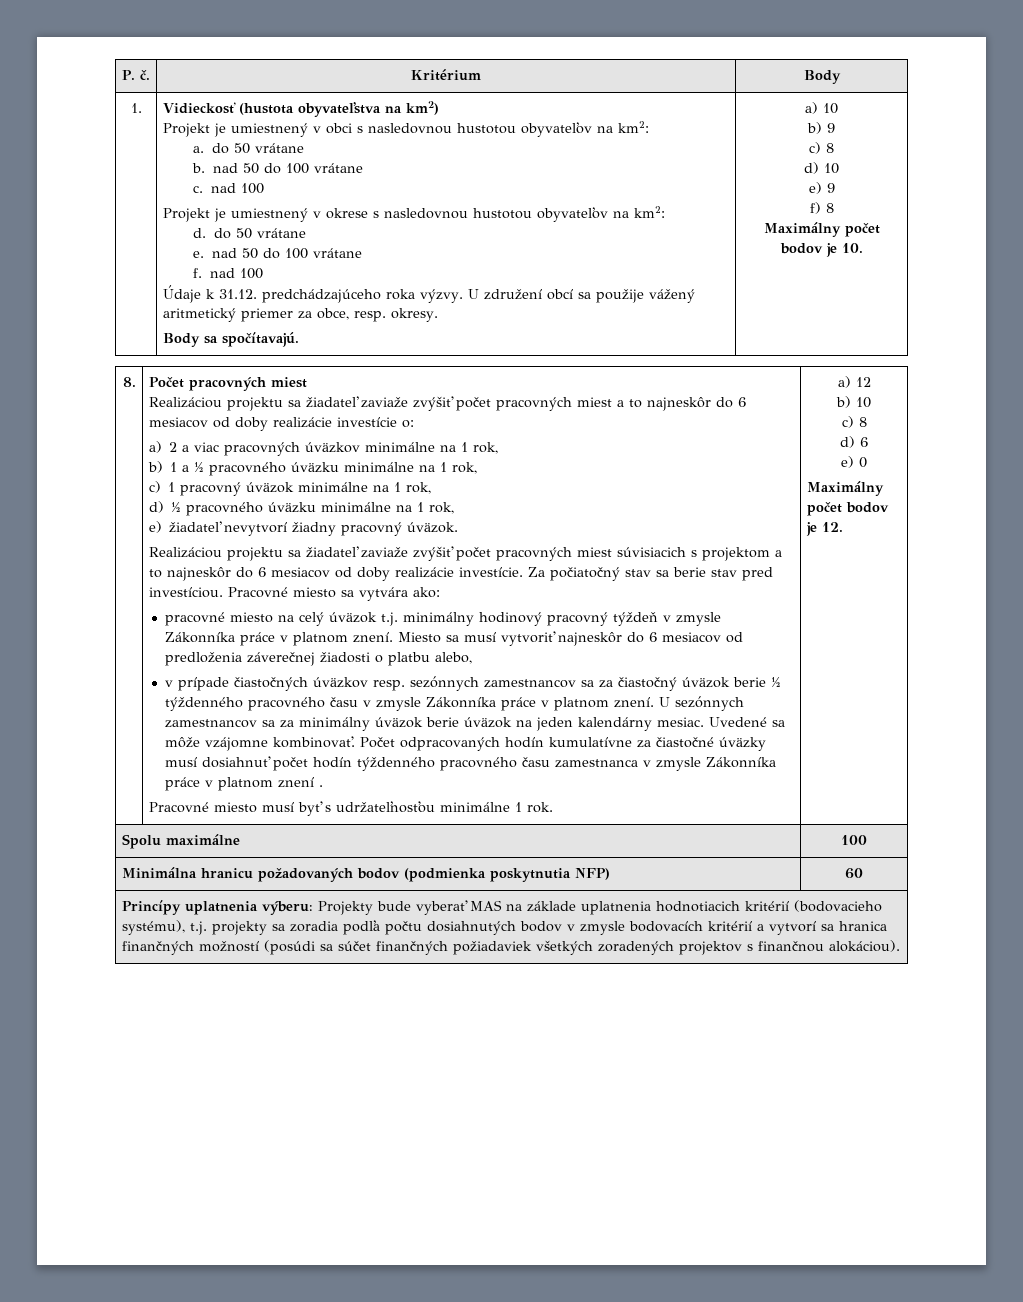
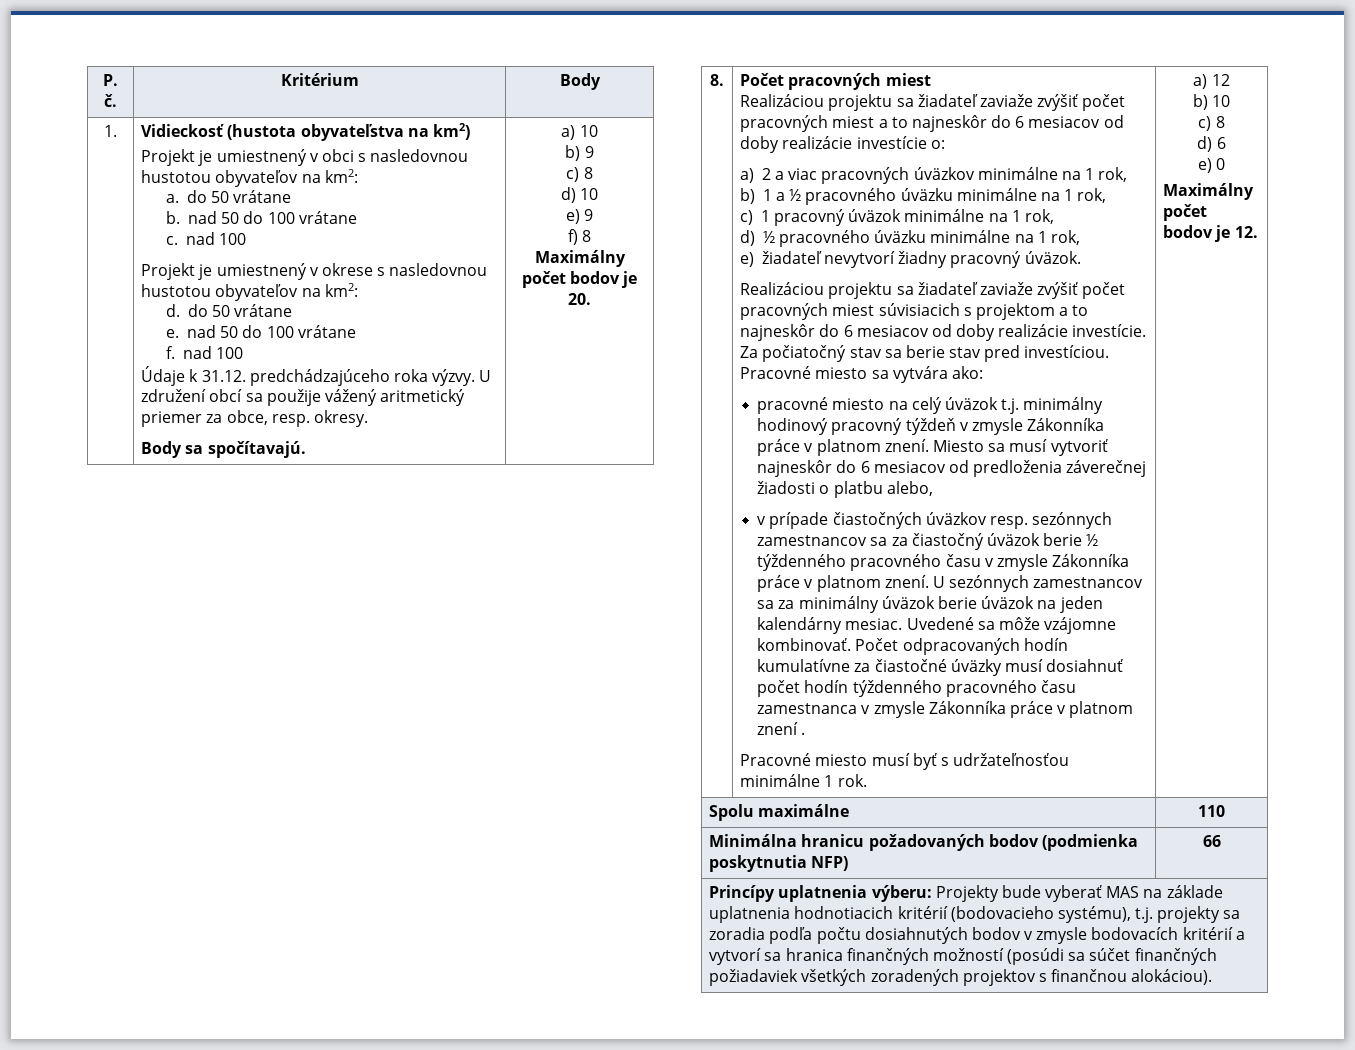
[841,243,863,253] 10. -> [568,293,591,305] 20.
[841,835,867,845] 100 -> [1198,805,1225,817] 110
[845,868,863,879] 60 -> [1202,835,1221,847] 66

